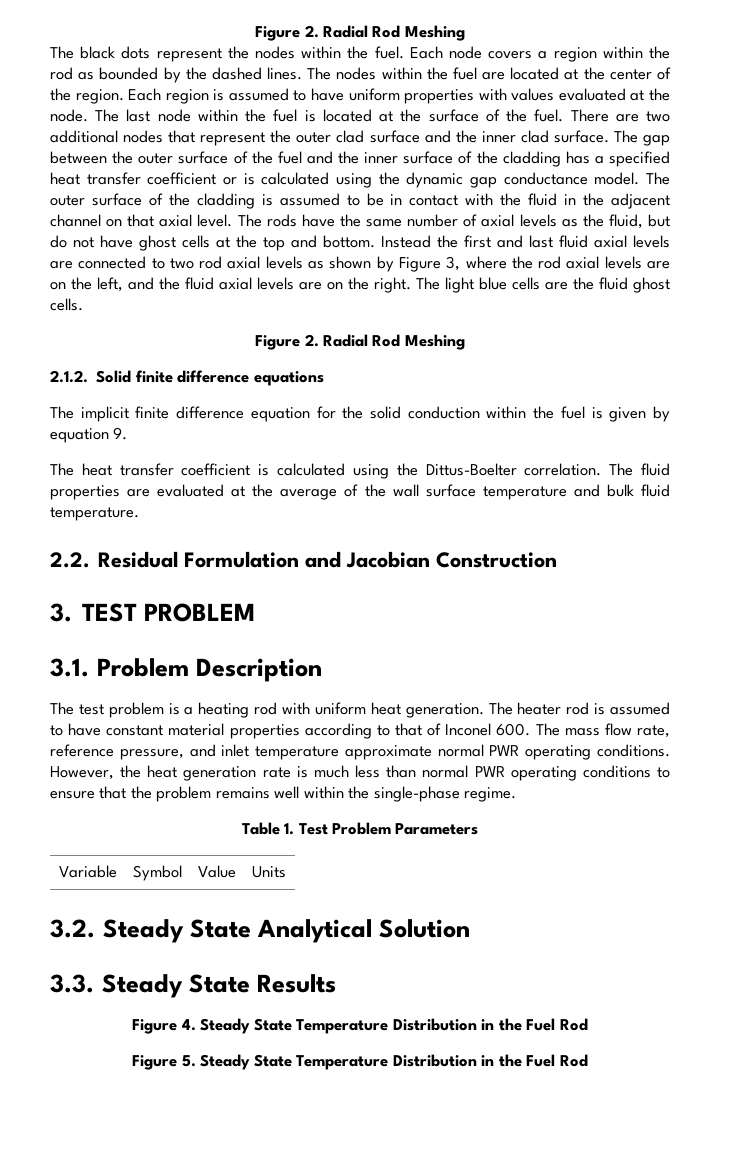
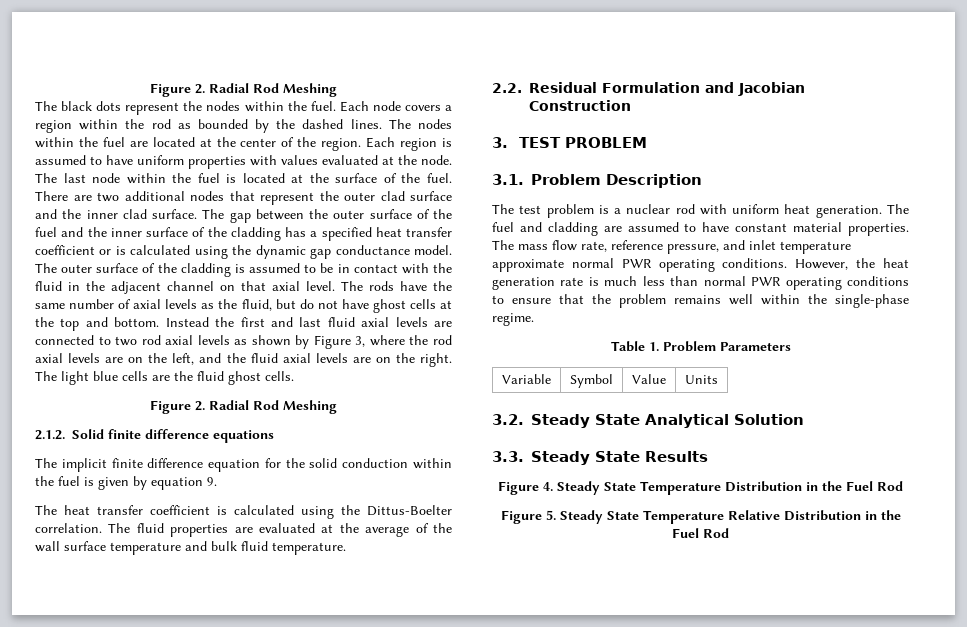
[198,702,250,718] heating -> [626,204,671,214] nuclear
[517,702,606,715] heater rod is -> [492,222,622,236] fuel and cladding are
[229,723,531,739] properties according to that of Inconel 600. -> [848,223,909,236] properties.
[298,823,328,835] Test -> (659, 346) none
(389, 1062) none -> [727,510,780,520] Relative

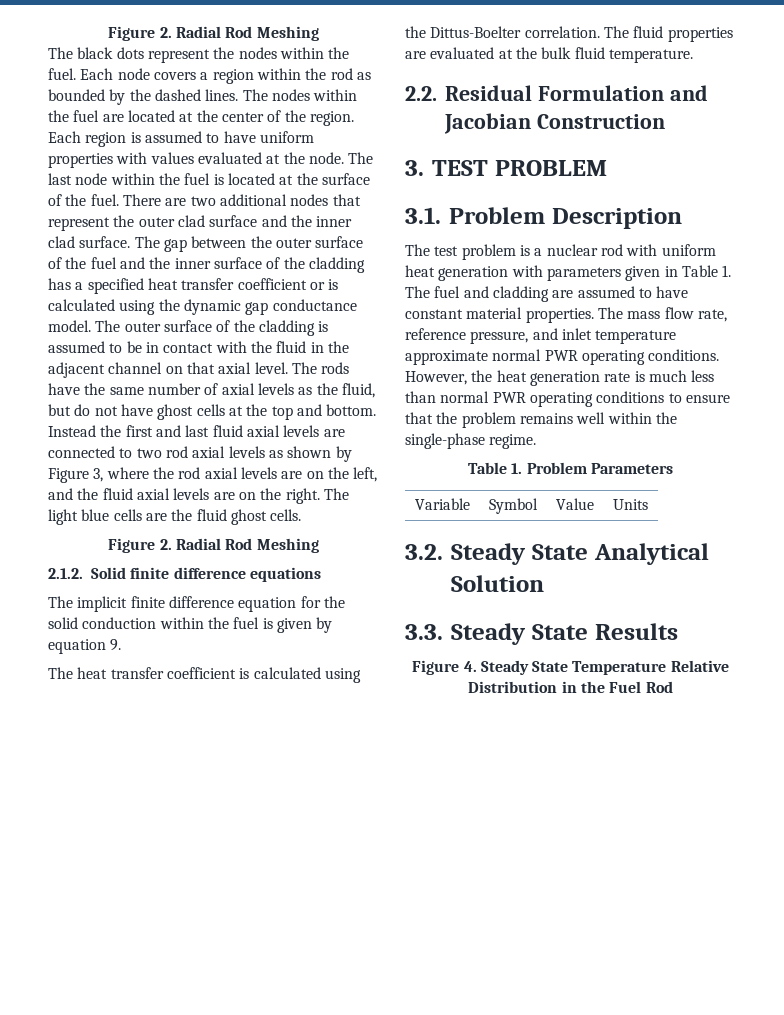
[365,523,452,537] [35,541,207,555] average of the wall surface temperature and -> (537, 53) none
[815,205,882,218] generation. -> [438,265,732,281] generation with parameters given in Table 1.
[725,481,903,492] [500,510,724,524] Distribution in the Fuel Rod // Figure 5. Steady State Temperature -> (667, 668) none

